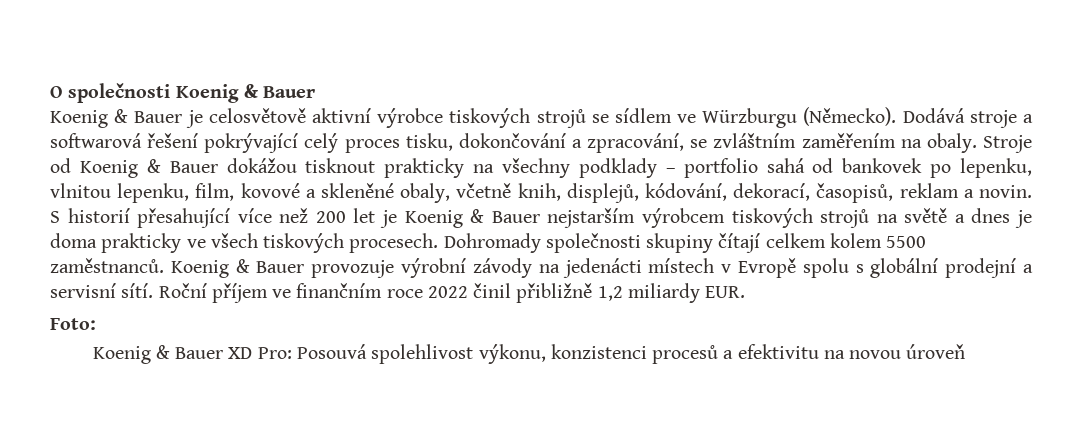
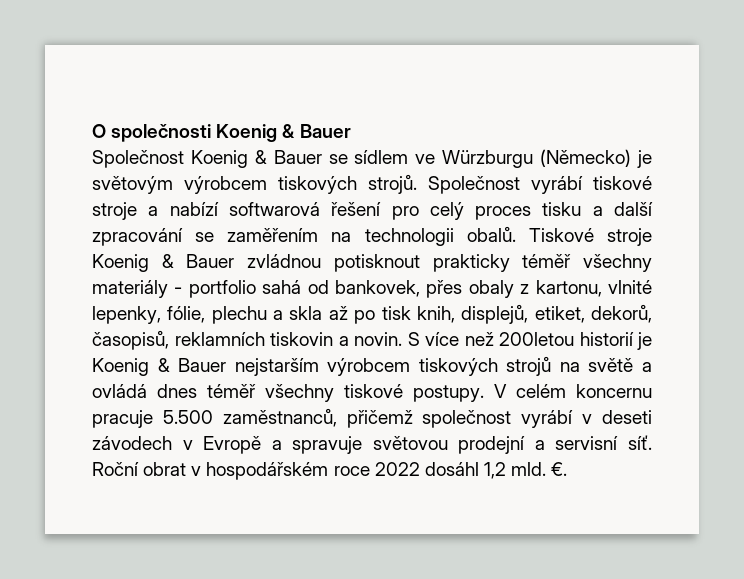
[50,107,965,128] Koenig & Bauer je celosvětově aktivní výrobce tiskových strojů se sídlem ve Würzburgu (Německo). Dodává -> [92,149,653,168] [92,174,652,194] Společnost Koenig & Bauer se sídlem ve Würzburgu (Německo) je světovým výrobcem tiskových strojů. Společnost vyrábí tiskové
(1033, 118) none -> [169,202,219,216] nabízí
[204,133,299,153] pokrývající -> [391,206,419,220] pro
[405,133,1032,153] [50,158,1032,178] [50,183,1033,203] [50,208,376,228] tisku, dokončování a zpracování, se zvláštním zaměřením na obaly. Stroje od Koenig & Bauer dokážou tisknout prakticky na všechny podklady – portfolio sahá od bankovek po lepenku, vlnitou lepenku, film, kovové a skleněné obaly, včetně knih, displejů, kódování, dekorací, časopisů, reklam a novin. S historií přesahující více než 200 let -> [542,202,654,216] [92,226,653,246] [92,254,652,272] [92,280,652,298] [92,304,652,324] [92,330,634,350] tisku a další zpracování se zaměřením na technologii obalů. Tiskové stroje Koenig & Bauer zvládnou potisknout prakticky téměř všechny materiály - portfolio sahá od bankovek, přes obaly z kartonu, vlnité lepenky, fólie, plechu a skla až po tisk knih, displejů, etiket, dekorů, časopisů, reklamních tiskovin a novin. S více než 200letou historií
[971,208,1032,228] [50,233,927,253] [50,258,1033,278] [50,283,746,303] [50,318,96,330] [92,344,966,364] dnes je doma prakticky ve všech tiskových procesech. Dohromady společnosti skupiny čítají celkem kolem 5500 zaměstnanců. Koenig & Bauer provozuje výrobní závody na jedenácti místech v Evropě spolu s globální prodejní a servisní sítí. Roční příjem ve finančním roce 2022 činil přibližně 1,2 miliardy EUR. // Foto: // Koenig & Bauer XD Pro: Posouvá spolehlivost výkonu, konzistenci procesů a efektivitu na novou úroveň -> [92,384,652,402] [92,408,653,428] [92,435,652,454] [92,462,568,480] ovládá dnes téměř všechny tiskové postupy. V celém koncernu pracuje 5.500 zaměstnanců, přičemž společnost vyrábí v deseti závodech v Evropě a spravuje světovou prodejní a servisní síť. Roční obrat v hospodářském roce 2022 dosáhl 1,2 mld. €.

